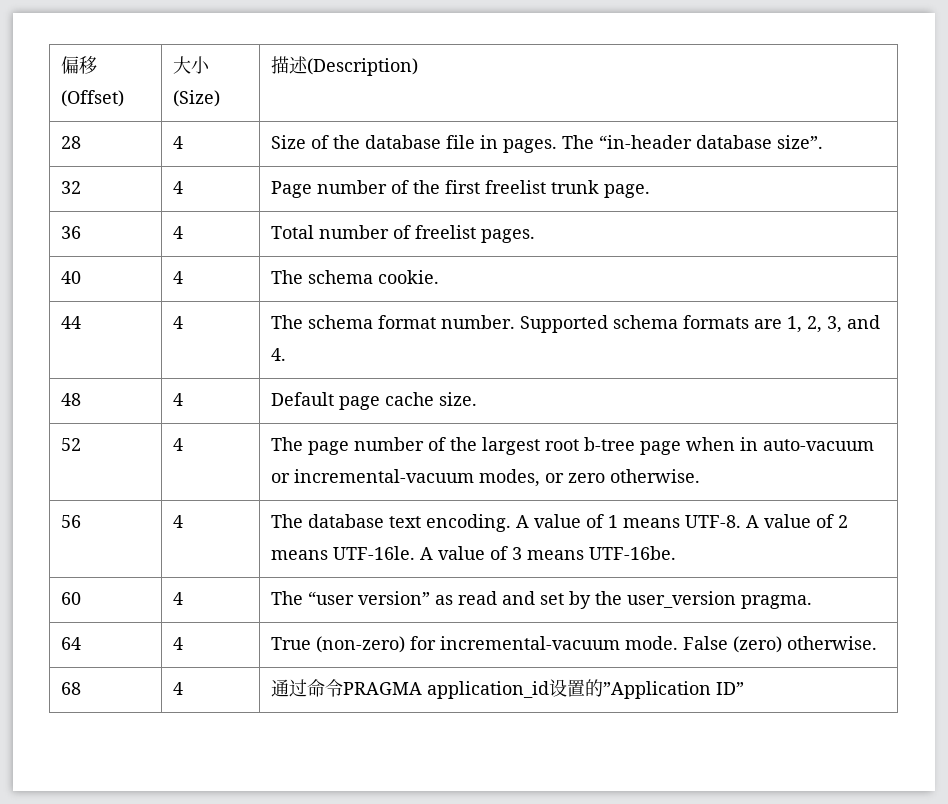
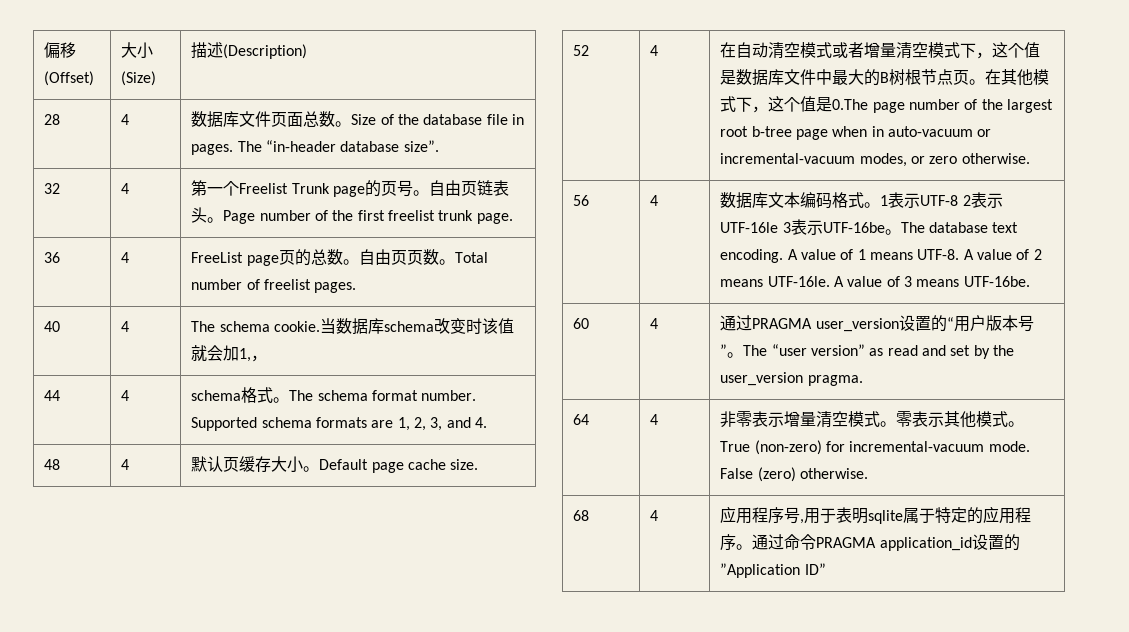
(184, 142) none -> [191,111,352,128] 数据库文件页面总数。
(184, 187) none -> [191,180,510,197] [191,207,224,223] 第一个Freelist Trunk page的页号。自由页链表头。
(184, 232) none -> [191,249,455,266] FreeList page页的总数。自由页页数。
(440, 277) none -> [320,318,515,335] [191,345,268,362] 当数据库schema改变时该值就会加1,，
(184, 322) none -> [191,387,290,403] schema格式。
(184, 399) none -> [191,456,320,473] 默认页缓存大小。
[271,437,304,451] The -> [720,42,1041,59] [720,69,1050,86] [720,96,869,113] 在自动清空模式或者增量清空模式下，这个值是数据库文件中最大的B树根节点页。在其他模式下，这个值是0.The
(184, 521) none -> [720,192,1003,209] [720,219,901,235] 数据库文本编码格式。1表示UTF-8 2表示UTF-16le 3表示UTF-16be。
(184, 598) none -> [720,315,1034,332] [720,344,744,358] 通过PRAGMA user_version设置的“用户版本号”。
(184, 643) none -> [720,411,1025,428] 非零表示增量清空模式。零表示其他模式。
(184, 688) none -> [720,506,1032,524] [720,534,753,551] 应用程序号,用于表明sqlite属于特定的应用程序。

